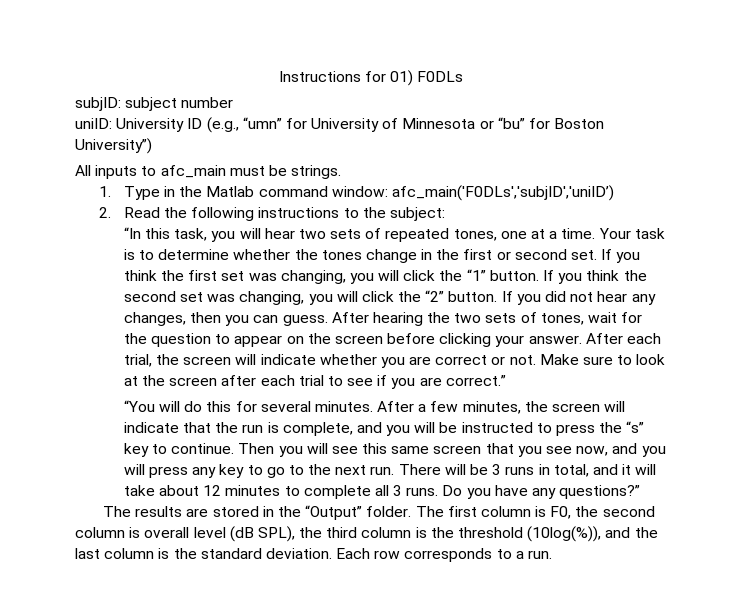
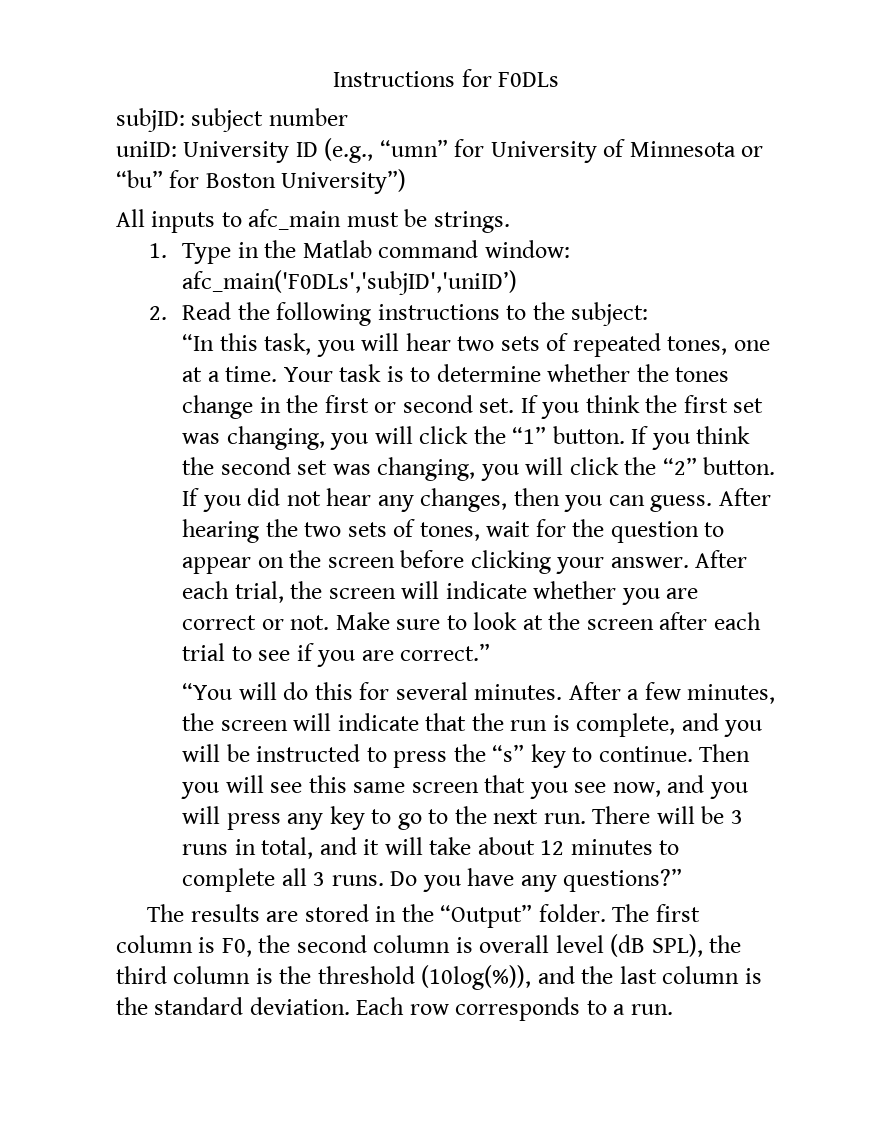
[390,70,414,86] 01) -> (492, 78) none

